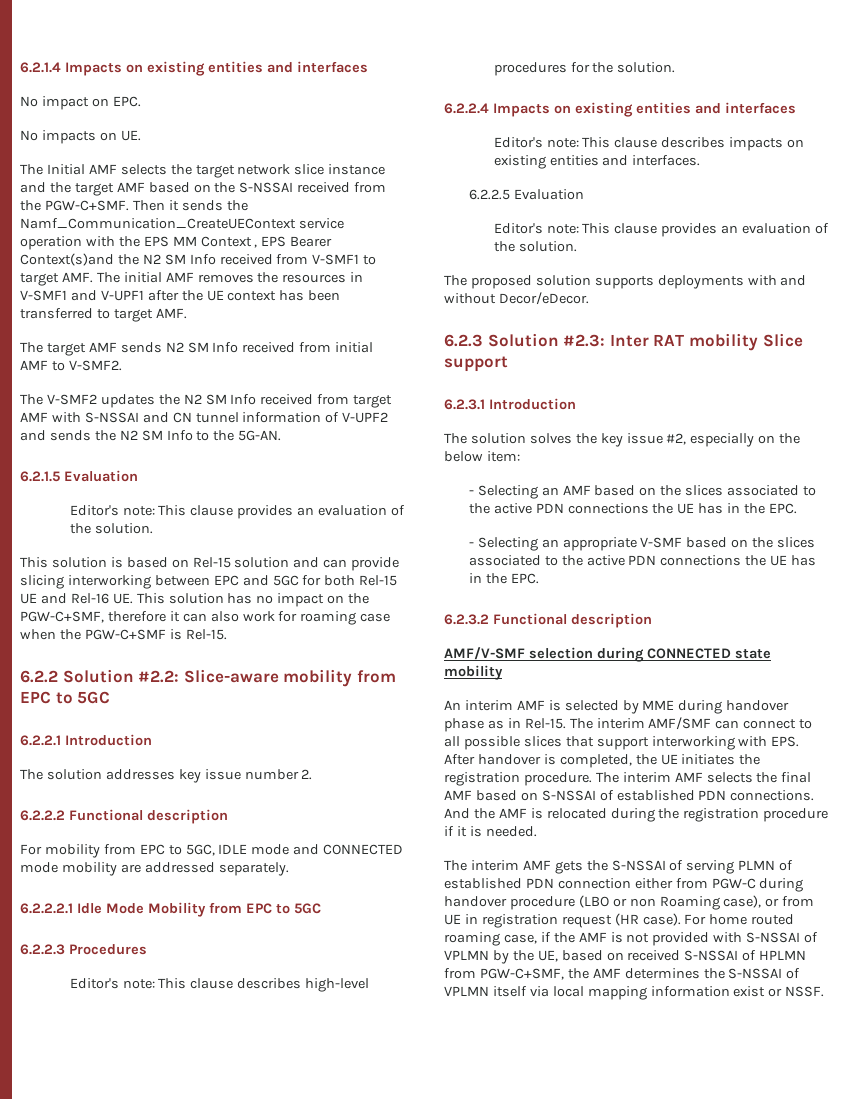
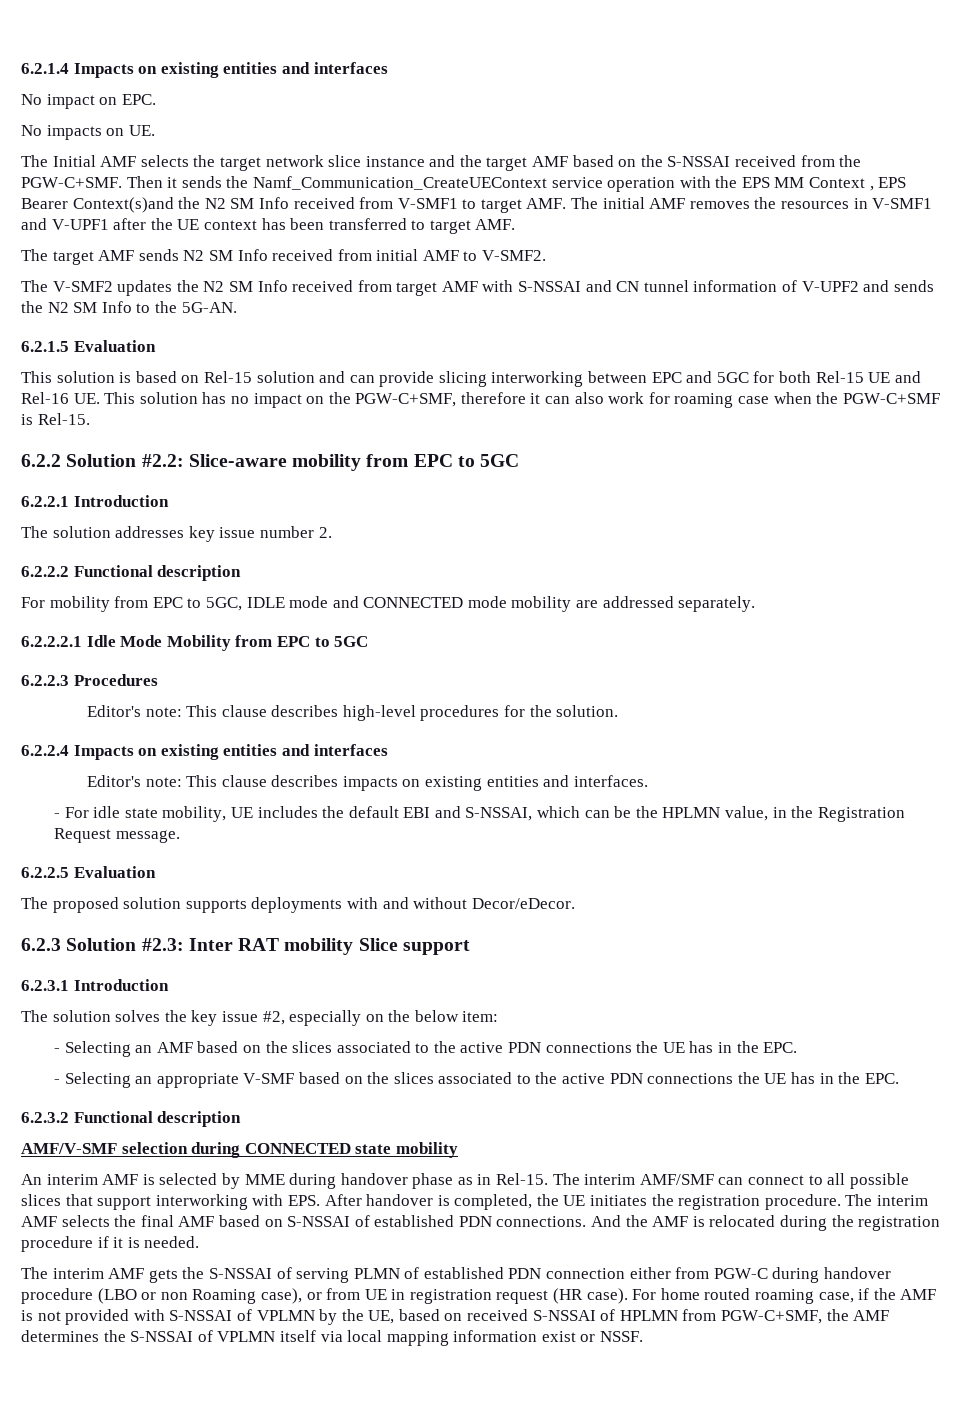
[69,505,406,519] [69,523,153,534] // Editor's note: This clause provides an evaluation of the solution. -> (156, 346) none
[468,189,584,200] [493,223,830,237] [493,241,577,252] 6.2.2.5 Evaluation // Editor's note: This clause provides an evaluation of the solution. -> [53,806,905,822] [53,828,180,843] [21,866,156,878] - For idle state mobility, UE includes the default EBI and S-NSSAI, which can be the HPLMN value, in the Registration Request message. // 6.2.2.5 Evaluation

